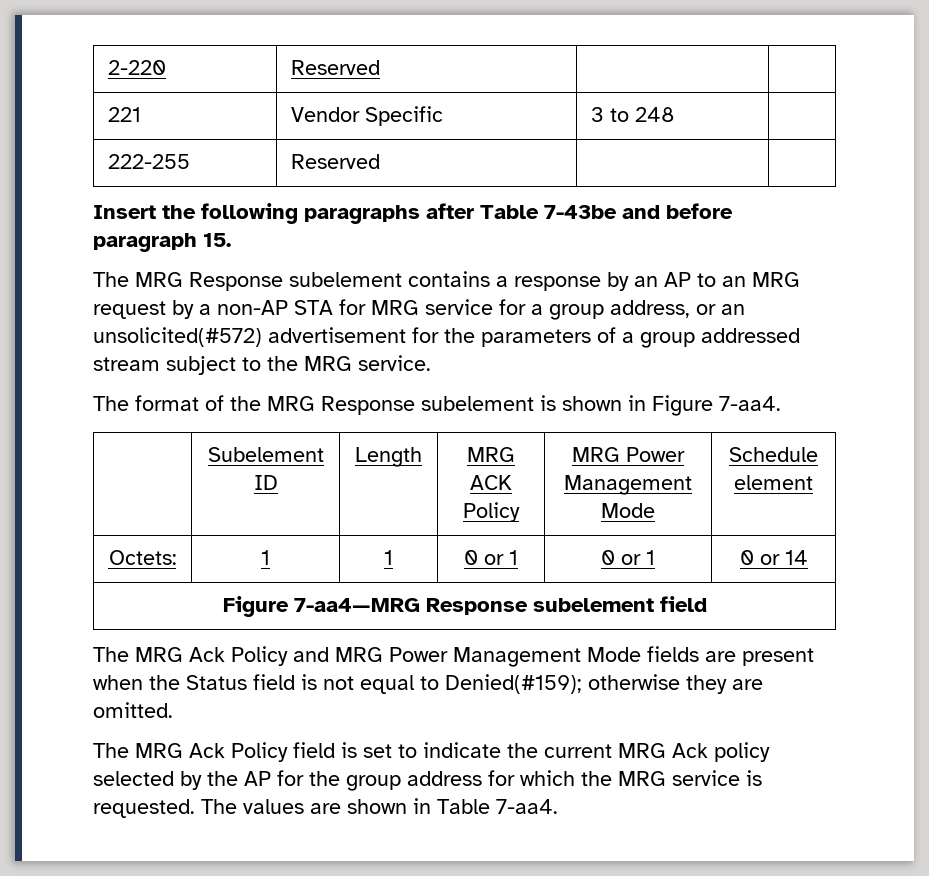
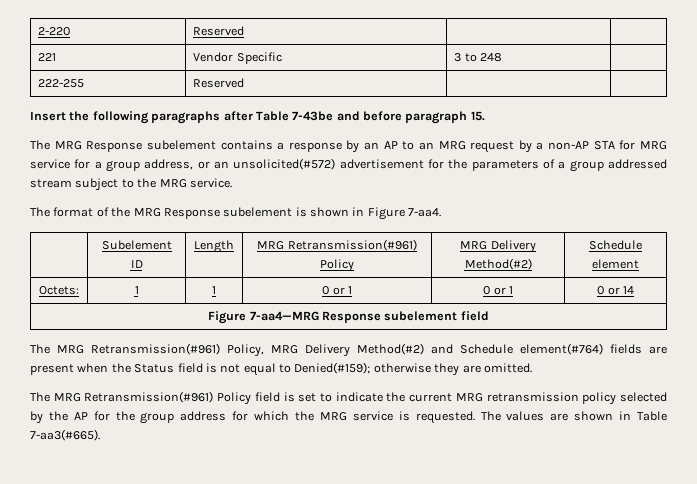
[470,475,512,490] ACK -> [287,239,417,251] Retransmission(#961)
[626,447,685,462] [564,475,692,495] [601,503,655,518] Power Management Mode -> [490,240,536,253] [464,258,532,270] Delivery Method(#2)
[189,646,641,667] Ack Policy and MRG Power Management Mode -> [91,343,603,357] Retransmission(#961) Policy, MRG Delivery Method(#2) and Schedule element(#764)
[189,743,225,758] Ack -> [84,391,214,403] Retransmission(#961)
[672,743,708,758] Ack -> [486,392,579,402] retransmission
[496,799,558,814] 7-aa4. -> [30,429,100,441] 7-aa3(#665).

